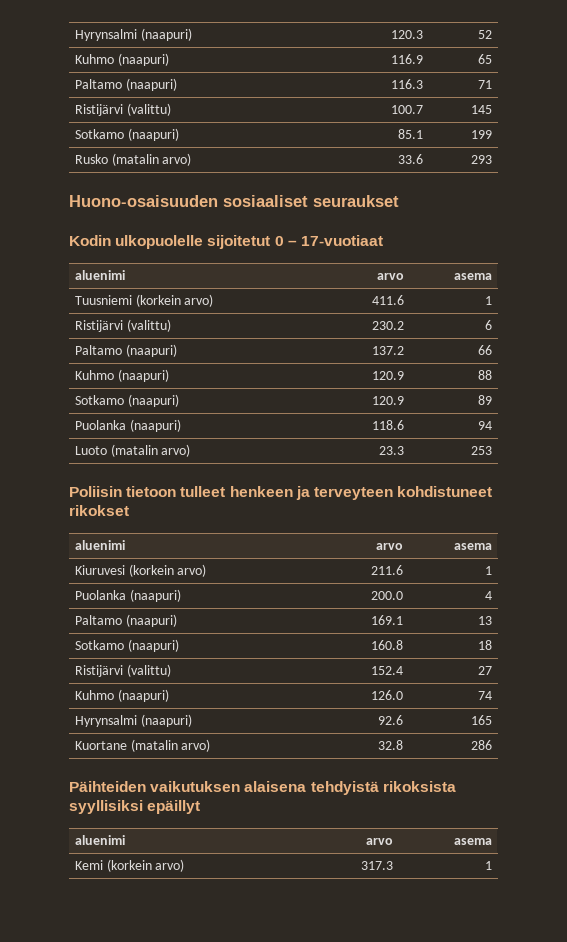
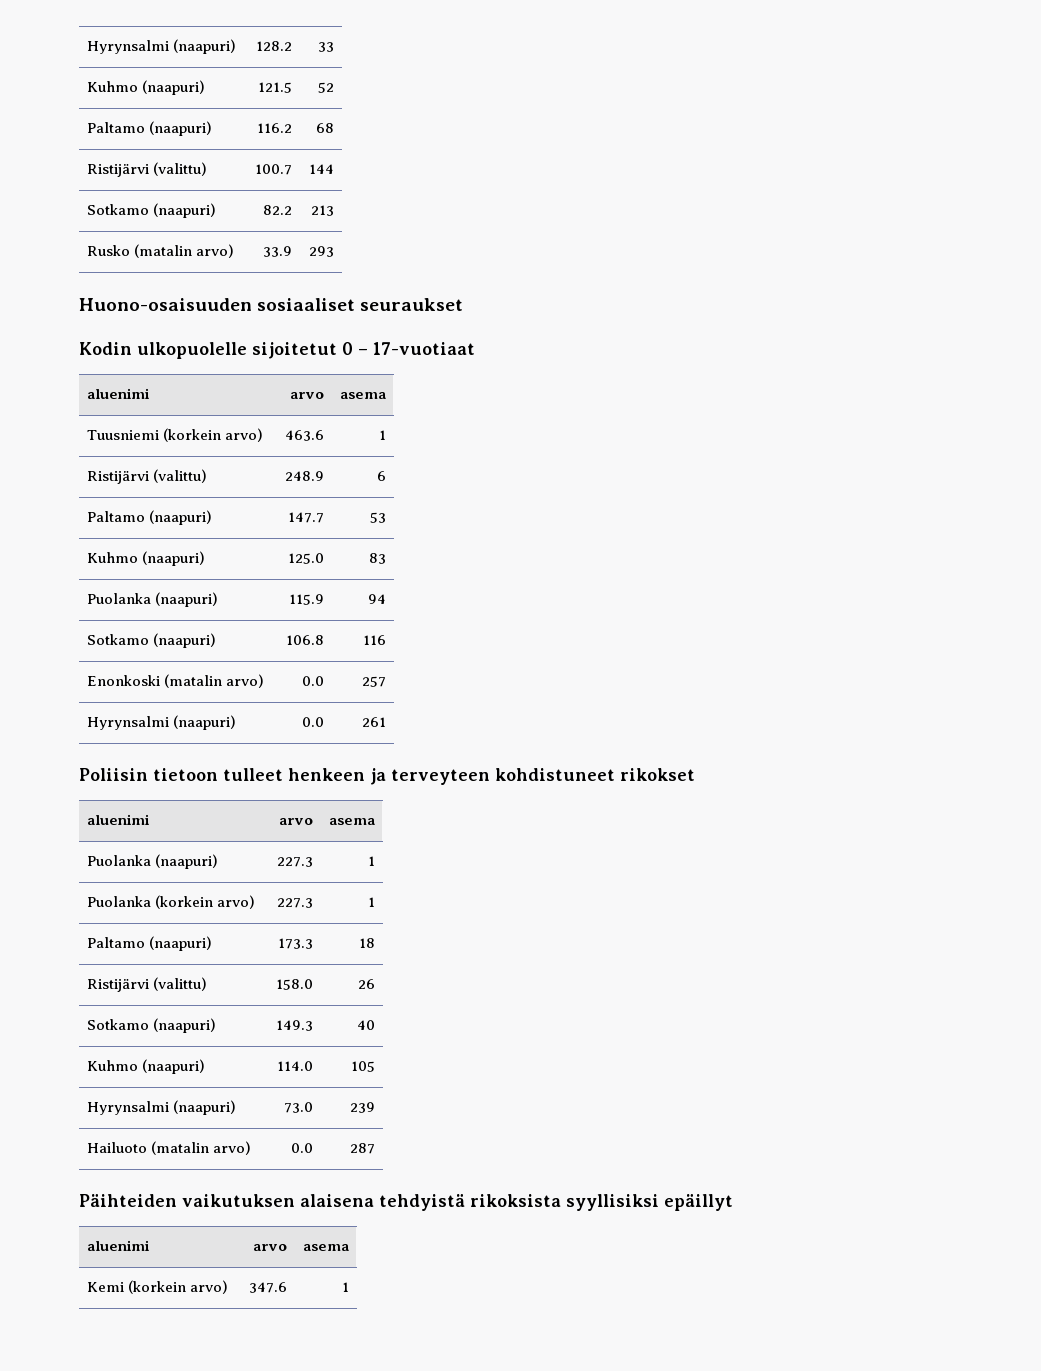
[74,28,192,41] [391,30,424,39] [478,30,493,39] [74,53,169,66] [391,54,424,64] [478,54,493,64] [74,78,177,91] [391,79,424,89] [478,80,493,89] Hyrynsalmi (naapuri) | 120.3 | 52 // Kuhmo (naapuri) | 116.9 | 65 // Paltamo (naapuri) | 116.3 | 71 -> [86,39,236,54] [256,41,293,51] [318,42,335,52] [86,80,205,95] [258,82,293,93] [318,82,335,93] [86,121,212,136] [257,123,293,133] [316,123,335,133] Hyrynsalmi (naapuri) | 128.2 | 33 // Kuhmo (naapuri) | 121.5 | 52 // Paltamo (naapuri) | 116.2 | 68
[471,105,493,114] [74,128,179,141] [398,129,424,139] [471,130,493,139] 145 // Sotkamo (naapuri) | 85.1 | 199 -> [309,164,335,174] [86,203,216,218] [263,205,293,215] [311,205,335,216] 144 // Sotkamo (naapuri) | 82.2 | 213
[398,154,424,164] 33.6 -> [263,246,293,257] 33.9
[372,295,405,305] 411.6 -> [285,430,325,441] 463.6
[372,321,405,330] 230.2 -> [285,471,325,481] 248.9
[372,346,405,355] [478,345,493,355] [74,369,169,382] [372,371,405,380] [478,370,493,380] [74,394,179,407] [372,396,405,405] [478,395,493,405] [74,419,181,432] [372,420,405,430] [478,421,493,430] [74,444,191,457] [379,446,405,455] [471,446,493,455] 137.2 | 66 // Kuhmo (naapuri) | 120.9 | 88 // Sotkamo (naapuri) | 120.9 | 89 // Puolanka (naapuri) | 118.6 | 94 // Luoto (matalin arvo) | 23.3 | 253 -> [288,512,325,523] [370,512,387,523] [86,551,205,566] [288,553,325,564] [369,553,387,564] [86,592,218,607] [289,594,325,605] [368,594,387,604] [86,633,216,648] [286,635,325,645] [363,635,387,645] [86,674,265,688] [302,676,325,686] [362,676,387,687] [86,715,236,730] [302,717,325,727] [362,717,387,727] 147.7 | 53 // Kuhmo (naapuri) | 125.0 | 83 // Puolanka (naapuri) | 115.9 | 94 // Sotkamo (naapuri) | 106.8 | 116 // Enonkoski (matalin arvo) | 0.0 | 257 // Hyrynsalmi (naapuri) | 0.0 | 261
[74,564,207,577] [371,565,404,575] [485,566,493,575] [74,589,181,602] [371,591,404,600] [485,591,493,600] [74,614,177,627] [371,615,404,625] [478,616,493,625] [74,639,179,652] [371,640,404,650] [478,640,493,650] [74,664,171,677] [371,666,404,675] [478,666,493,675] [74,689,169,702] [371,690,404,700] [478,691,493,700] [74,714,192,727] [378,715,404,725] [471,715,493,725] [74,739,211,752] [378,740,404,750] [471,740,493,750] Kiuruvesi (korkein arvo) | 211.6 | 1 // Puolanka (naapuri) | 200.0 | 4 // Paltamo (naapuri) | 169.1 | 13 // Sotkamo (naapuri) | 160.8 | 18 // Ristijärvi (valittu) | 152.4 | 27 // Kuhmo (naapuri) | 126.0 | 74 // Hyrynsalmi (naapuri) | 92.6 | 165 // Kuortane (matalin arvo) | 32.8 | 286 -> [86,854,218,869] [277,857,314,867] [368,856,376,866] [86,895,256,909] [277,898,314,908] [368,897,376,907] [86,936,212,951] [278,938,314,949] [359,938,376,948] [86,977,207,992] [276,979,314,990] [358,979,376,989] [86,1018,216,1033] [276,1020,314,1031] [357,1020,376,1030] [86,1059,205,1074] [277,1061,314,1071] [351,1061,376,1072] [86,1100,236,1115] [284,1102,314,1113] [350,1102,376,1113] [86,1141,252,1155] [291,1143,314,1153] [350,1143,376,1154] Puolanka (naapuri) | 227.3 | 1 // Puolanka (korkein arvo) | 227.3 | 1 // Paltamo (naapuri) | 173.3 | 18 // Ristijärvi (valittu) | 158.0 | 26 // Sotkamo (naapuri) | 149.3 | 40 // Kuhmo (naapuri) | 114.0 | 105 // Hyrynsalmi (naapuri) | 73.0 | 239 // Hailuoto (matalin arvo) | 0.0 | 287
[361,861,394,870] 317.3 -> [249,1282,288,1293] 347.6

